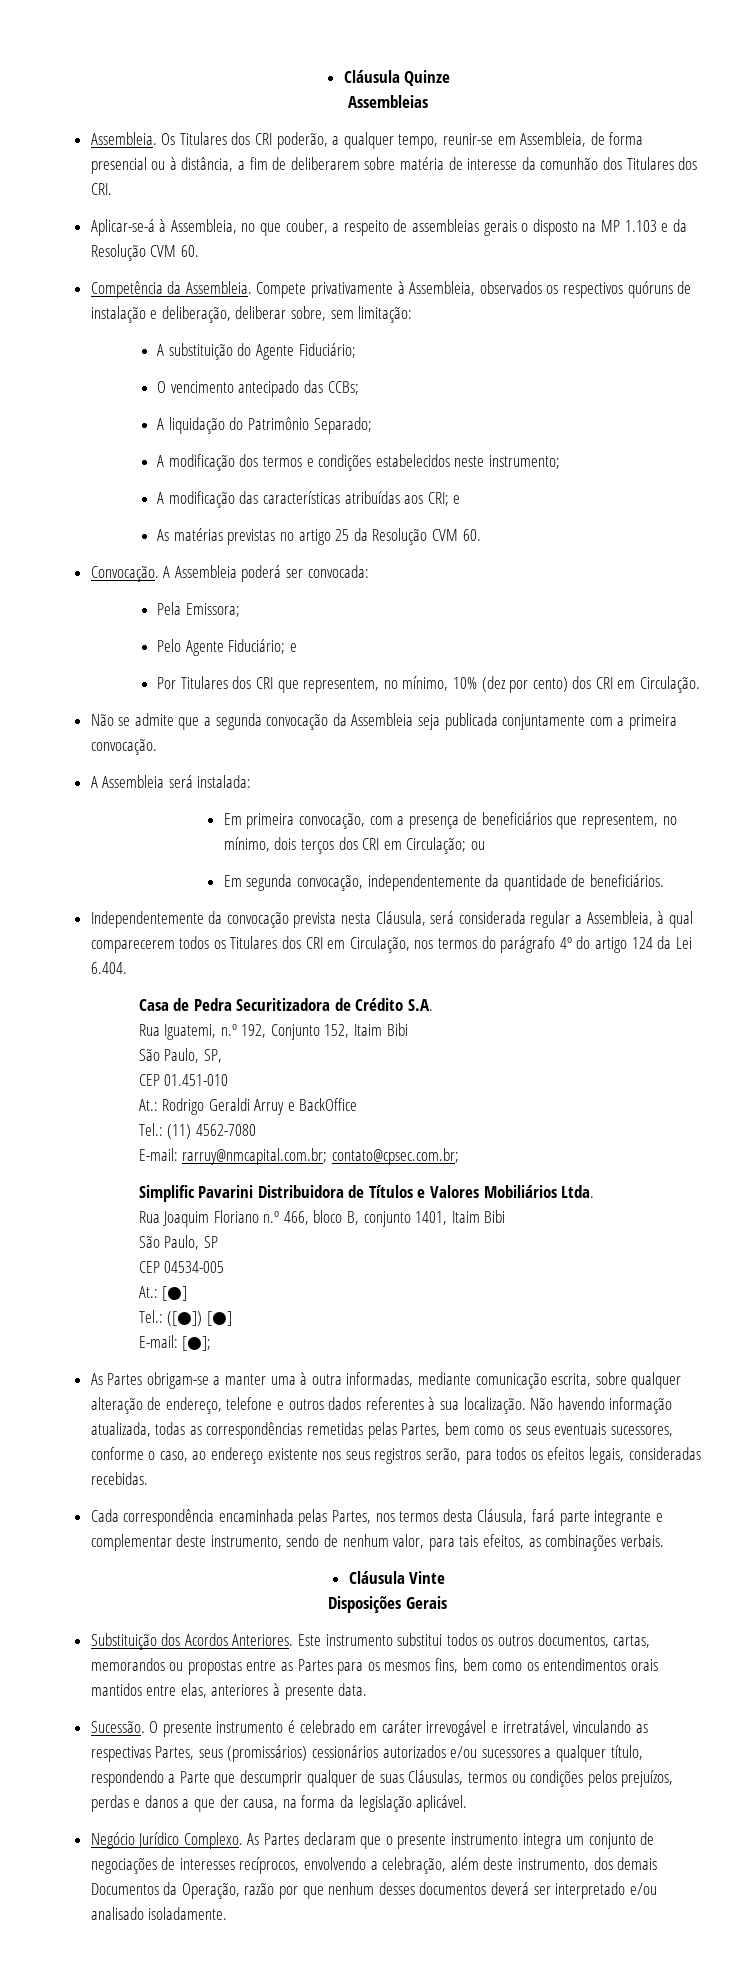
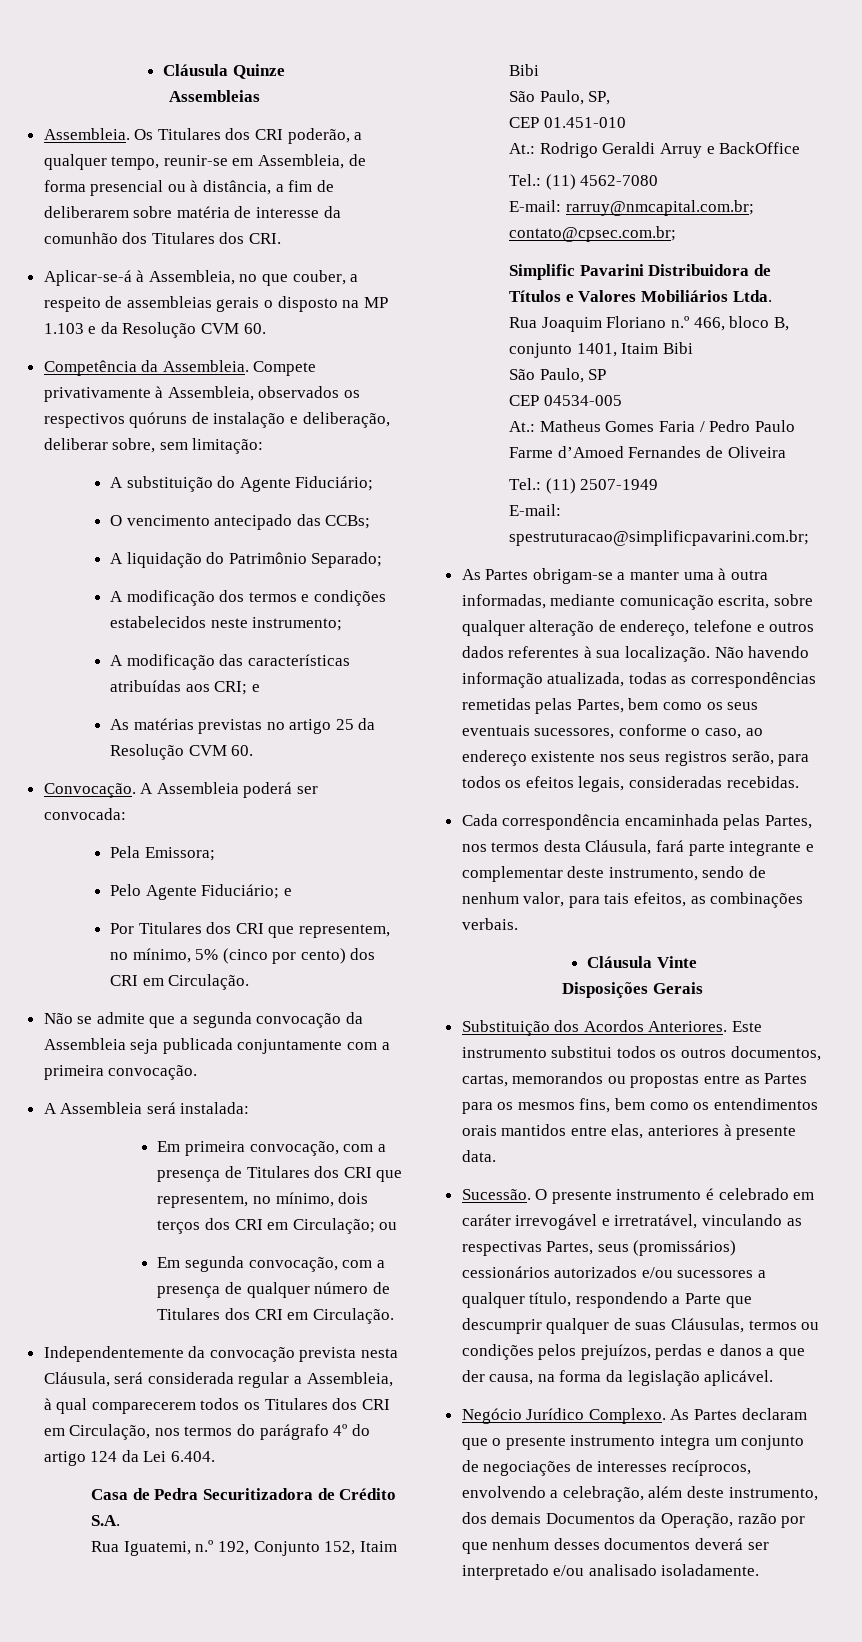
[452,676,506,692] 10% (dez -> [195,948,268,964] 5% (cinco
[481,812,552,825] beneficiários -> [246,1166,372,1178] Titulares dos CRI
[367,874,664,891] independentemente da quantidade de beneficiários. -> [342,1260,385,1268] [157,1282,390,1298] [157,1308,394,1324] com a presença de qualquer número de Titulares dos CRI em Circulação.
[162,1286,188,1301] [138,1310,232,1326] [138,1335,212,1351] [●] // Tel.: ([●]) [●] // E-mail: [●]; -> [539,420,795,432] [509,446,786,458] [509,478,659,494] [509,504,562,516] [509,530,810,546] Matheus Gomes Faria / Pedro Paulo Farme d’Amoed Fernandes de Oliveira // Tel.: (11) 2507-1949 // E-mail: spestruturacao@simplificpavarini.com.br;

